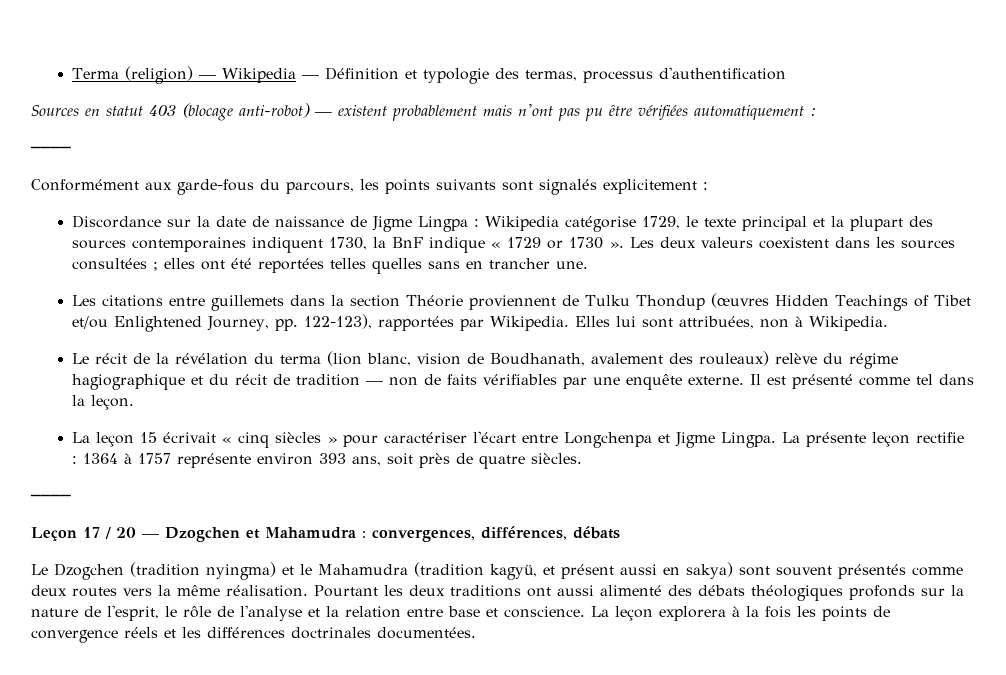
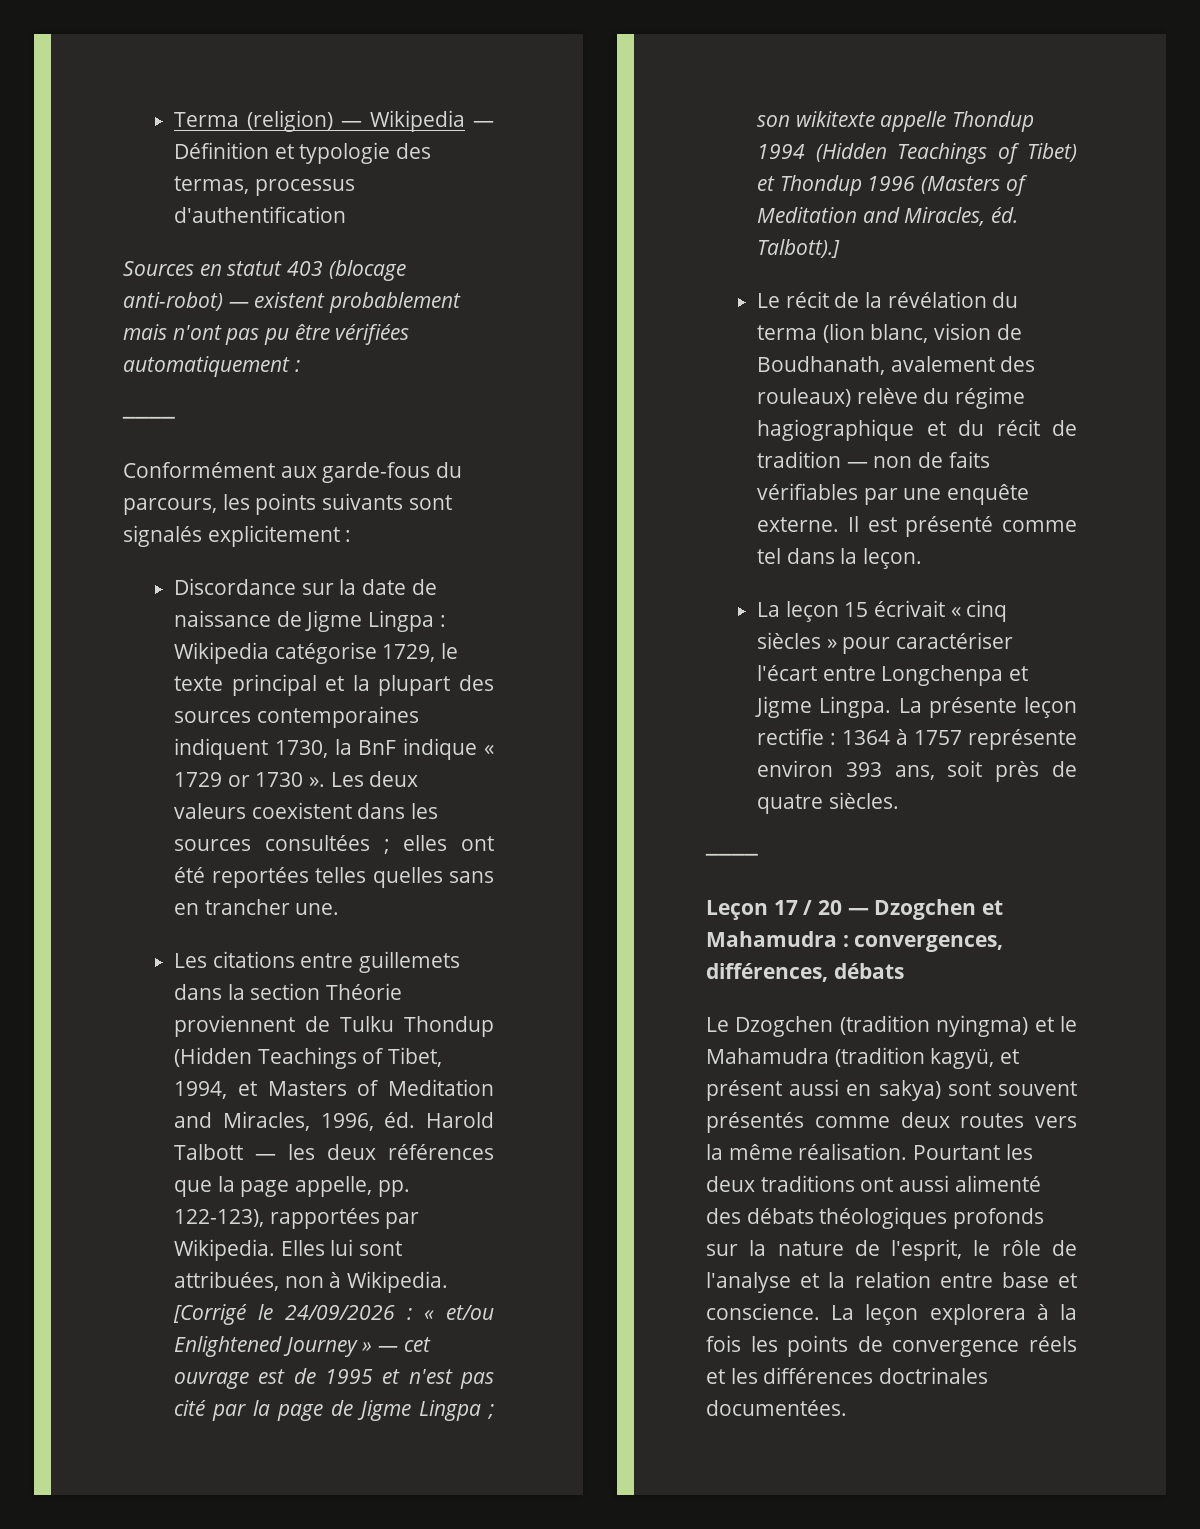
[711,293,972,311] [72,316,270,332] (œuvres Hidden Teachings of Tibet et/ou Enlightened Journey, -> [174,1047,443,1069] [174,1079,494,1099] [174,1111,494,1131] [174,1144,494,1160] [174,1176,373,1197] (Hidden Teachings of Tibet, 1994, et Masters of Meditation and Miracles, 1996, éd. Harold Talbott — les deux références que la page appelle,
(889, 323) none -> [173,1304,494,1325] [174,1336,431,1357] [174,1368,495,1389] [174,1400,495,1421] [757,111,1035,132] [757,143,1077,164] [757,175,1028,196] [757,207,1019,226] [757,239,841,258] [Corrigé le 24/09/2026 : « et/ou Enlightened Journey » — cet ouvrage est de 1995 et n'est pas cité par la page de Jigme Lingpa ; son wikitexte appelle Thondup 1994 (Hidden Teachings of Tibet) et Thondup 1996 (Masters of Meditation and Miracles, éd. Talbott).]

